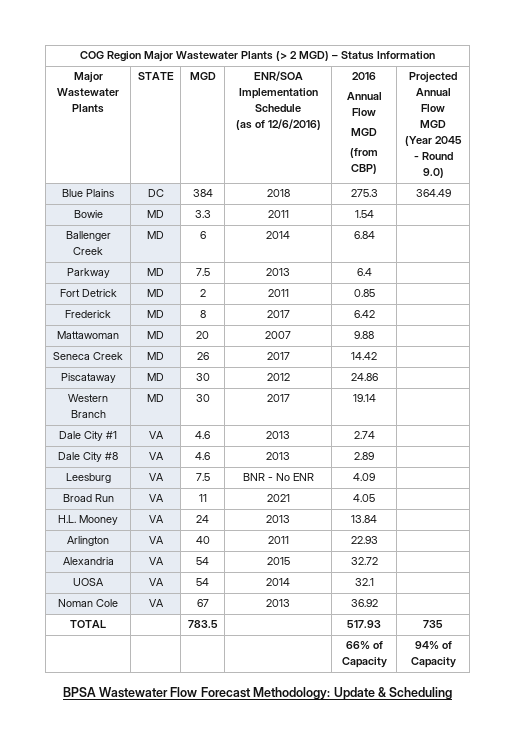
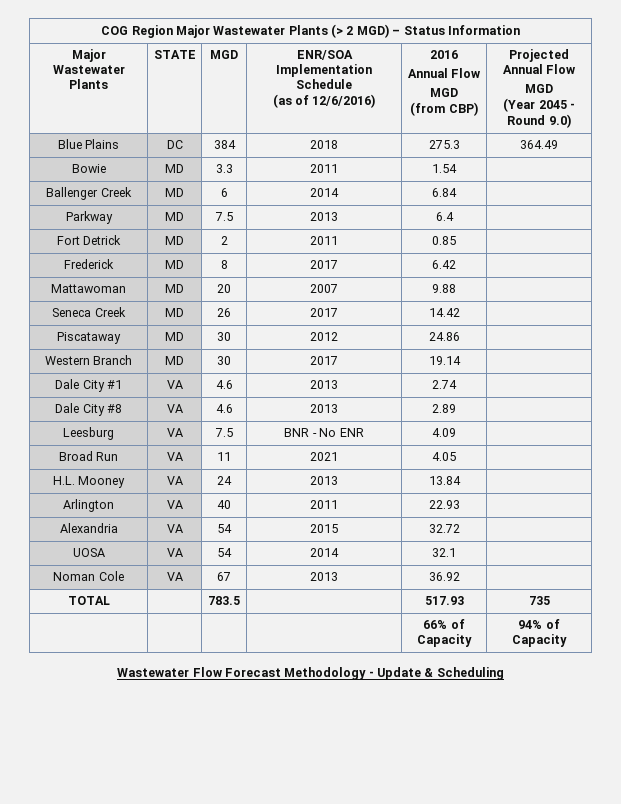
[62,687,96,697] BPSA -> (567, 640) none
[253,687,331,700] Methodology: -> [284,667,374,680] Methodology -

